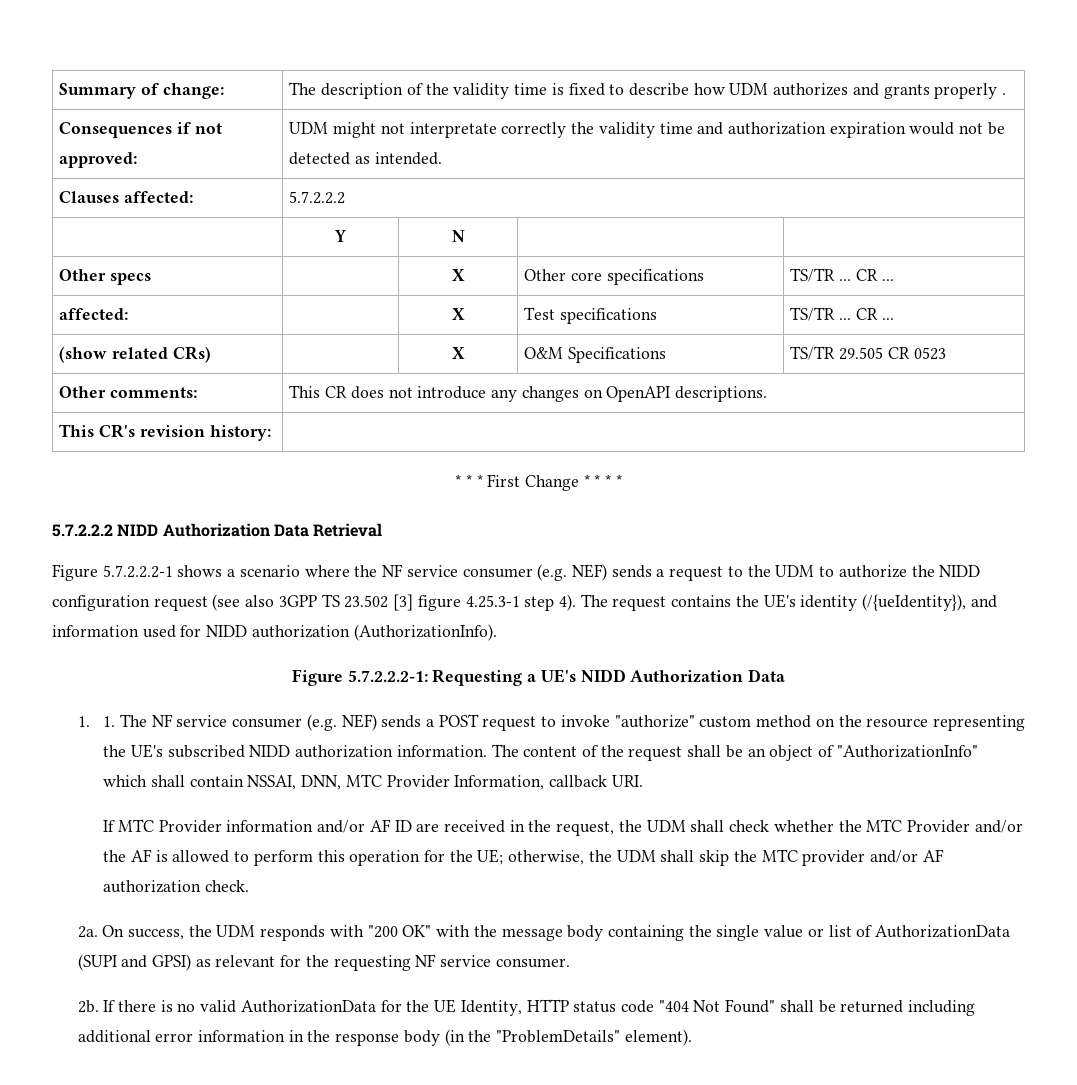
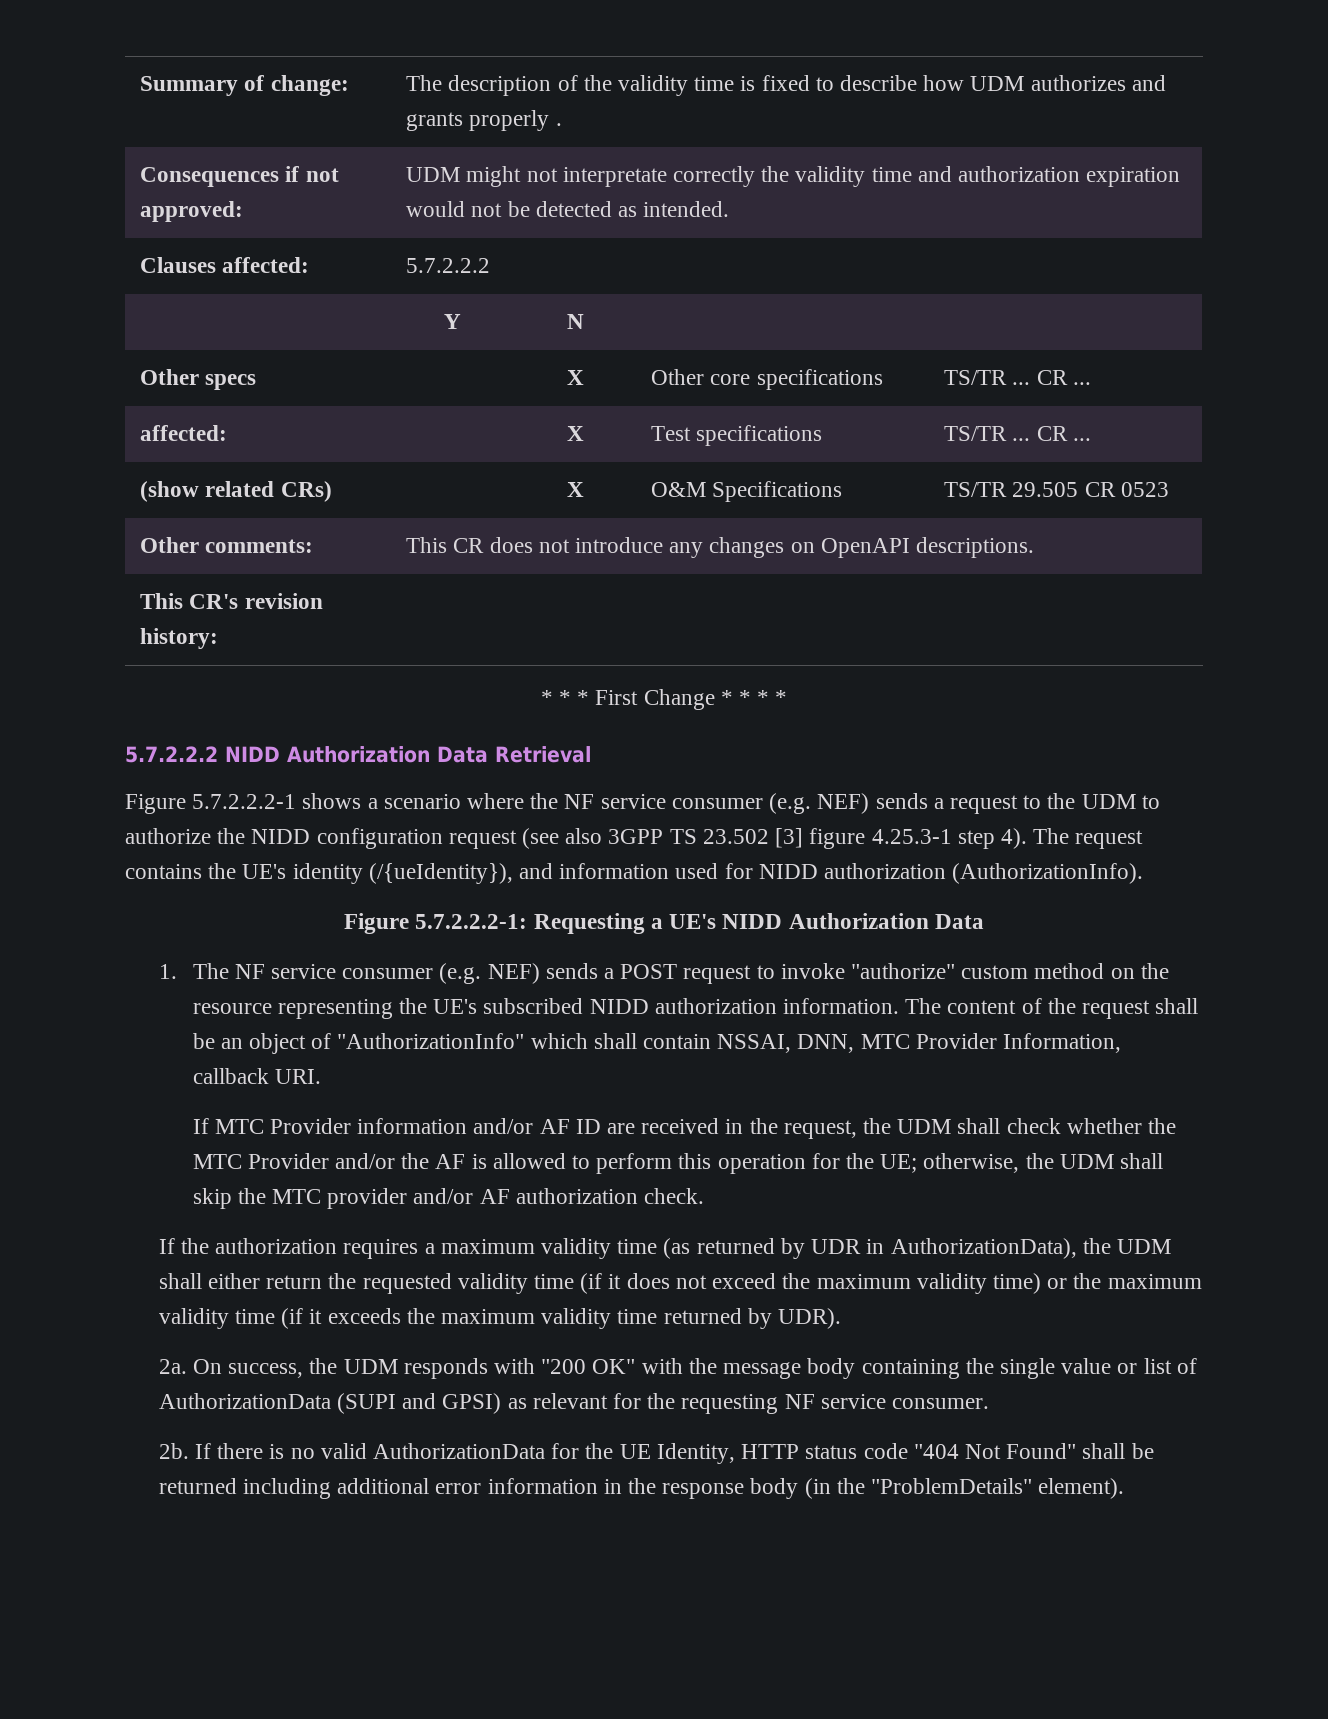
[103,716,116,727] 1. -> (177, 971) none
(249, 886) none -> [158,1238,1171,1259] [158,1273,1202,1294] [158,1308,842,1329] // If the authorization requires a maximum validity time (as returned by UDR in AuthorizationData), the UDM shall either return the requested validity time (if it does not exceed the maximum validity time) or the maximum validity time (if it exceeds the maximum validity time returned by UDR).

